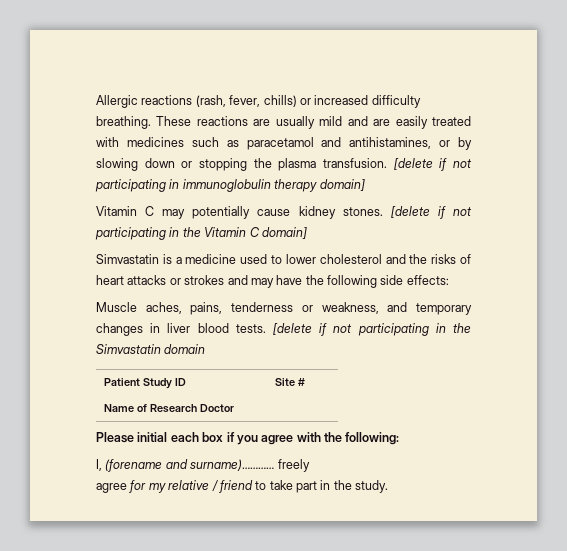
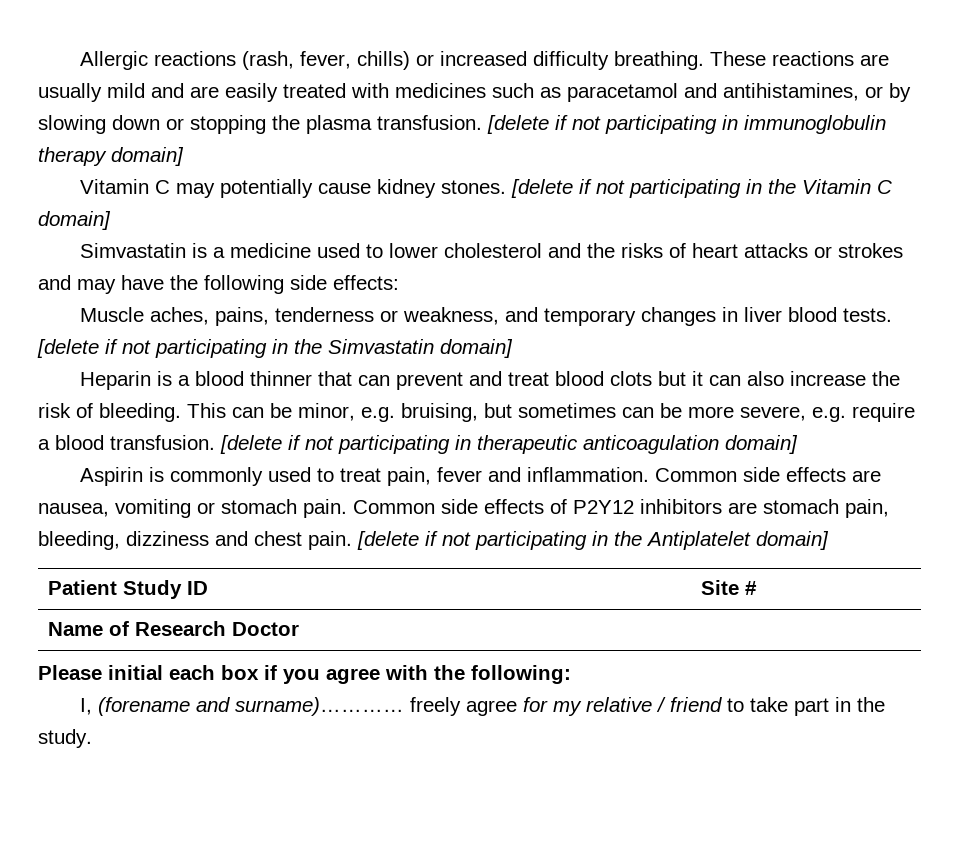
[164,344,206,354] domain -> [440,339,513,358] [80,371,901,390] [38,403,915,422] [38,435,798,454] [80,467,882,486] [38,499,889,518] [38,531,829,550] domain] // Heparin is a blood thinner that can prevent and treat blood clots but it can also increase the risk of bleeding. This can be minor, e.g. bruising, but sometimes can be more severe, e.g. require a blood transfusion. [delete if not participating in therapeutic anticoagulation domain] // Aspirin is commonly used to treat pain, fever and inflammation. Common side effects are nausea, vomiting or stomach pain. Common side effects of P2Y12 inhibitors are stomach pain, bleeding, dizziness and chest pain. [delete if not participating in the Antiplatelet domain]
(310, 465) // -> (462, 706) none

